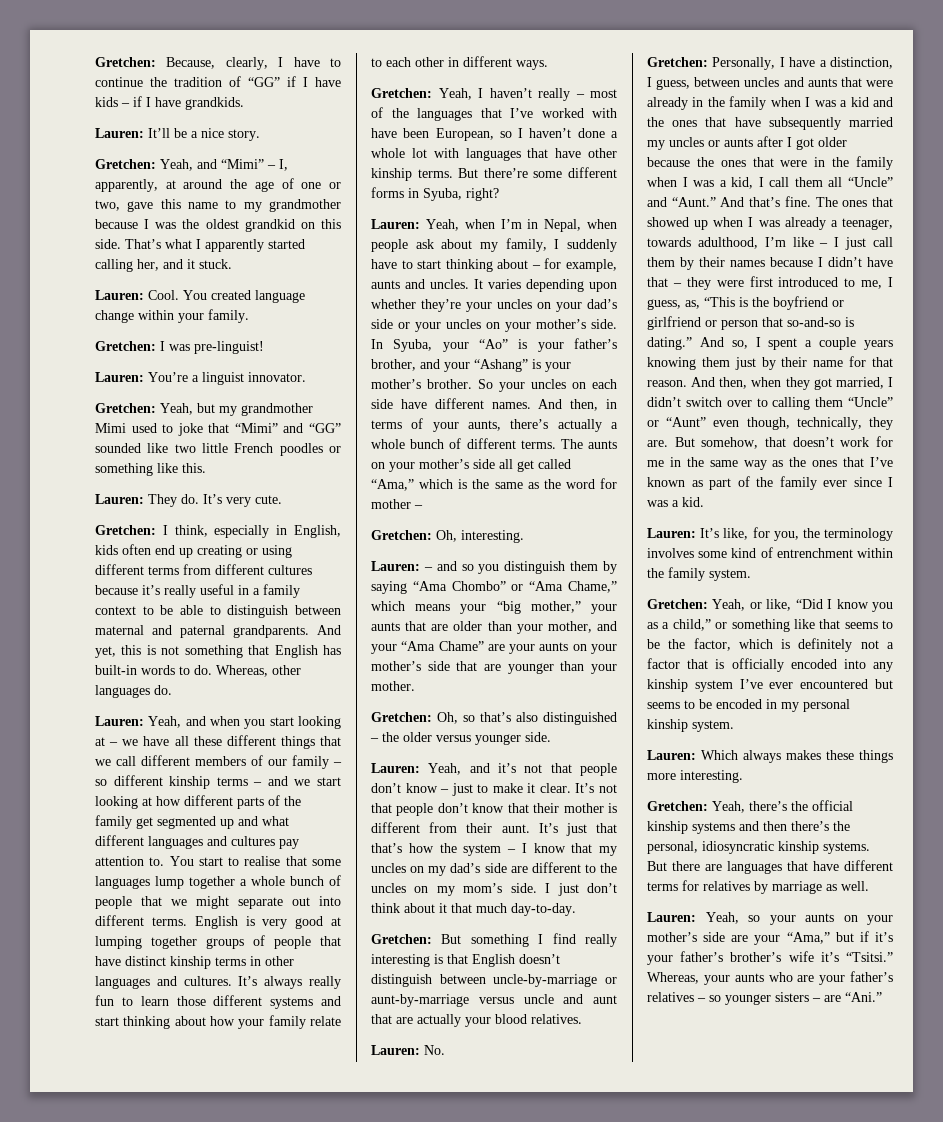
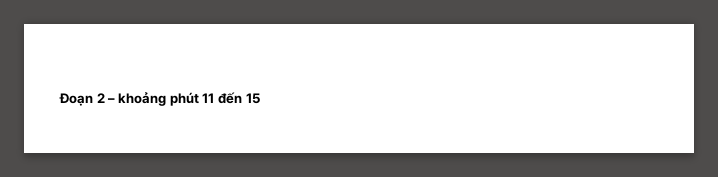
[95,57,341,70] [95,76,341,87] [95,96,244,110] [95,128,260,141] [95,159,288,171] [95,178,341,192] [95,199,341,212] [95,219,341,232] [95,239,305,252] [95,259,232,272] [95,290,305,303] [95,309,249,323] [95,341,264,354] [95,372,306,385] [95,403,313,416] [95,423,341,436] [95,443,341,456] [95,463,206,476] [95,494,282,507] [95,525,341,538] [95,544,292,558] [95,564,312,575] [95,584,300,598] [95,605,341,618] [95,625,341,638] [95,645,341,658] [95,665,301,677] [95,685,172,698] [95,716,341,729] [95,735,341,749] [95,755,342,769] [95,775,342,789] [95,795,301,809] [95,815,289,829] [95,835,299,849] [95,856,341,866] [95,875,341,889] [95,896,341,909] [95,915,342,929] [95,935,341,949] [95,956,294,969] [95,976,341,989] [95,995,341,1009] [95,1015,341,1029] [371,56,548,70] [371,88,617,101] [371,107,617,121] [371,128,618,141] [371,148,617,161] [371,167,617,181] [371,187,499,201] [371,219,617,232] [371,238,617,252] [371,258,617,272] [371,279,617,292] [371,299,617,312] [371,319,617,332] [371,338,617,352] [371,359,571,372] [371,379,617,392] [371,398,617,411] [371,418,618,432] [371,438,617,449] [371,459,571,472] [371,478,617,491] [371,499,423,509] [371,530,524,543] [371,561,617,574] [371,581,617,594] [371,601,617,614] [371,621,617,634] [371,641,617,654] [371,661,617,674] [371,681,415,691] [371,712,617,725] [370,732,551,745] [371,763,617,776] [371,783,617,796] [371,803,617,816] [371,822,617,836] [371,843,617,856] [371,862,617,876] [371,883,617,896] [371,903,576,916] [371,933,617,947] [371,954,560,967] [371,974,617,987] [371,994,617,1007] [371,1014,582,1027] [371,1045,445,1055] [647,57,893,70] [647,77,893,90] [647,96,893,110] [647,117,893,130] [647,136,847,150] [647,156,893,170] [647,177,893,189] [647,196,893,207] [647,217,893,230] [647,237,893,250] [647,257,893,270] [647,276,893,290] [647,296,844,310] [647,316,854,330] [647,337,893,350] [647,356,893,370] [647,377,893,390] [647,397,893,410] [647,417,893,430] [647,436,893,449] [647,457,893,470] [647,476,893,490] [647,497,704,507] [647,527,893,541] [647,547,893,558] [647,567,751,581] [647,599,893,612] [647,619,893,632] [647,638,894,652] [647,658,893,672] [647,679,893,692] [647,699,850,712] [647,719,734,732] [647,750,893,763] [647,770,743,783] [647,800,853,813] [647,821,850,834] [647,841,870,854] [647,860,893,874] [647,880,869,894] [647,912,893,925] [647,931,893,945] [647,951,893,965] [647,971,893,985] [647,992,882,1005] Gretchen: Because, clearly, I have to continue the tradition of “GG” if I have kids – if I have grandkids. // Lauren: It’ll be a nice story. // Gretchen: Yeah, and “Mimi” – I, apparently, at around the age of one or two, gave this name to my grandmother because I was the oldest grandkid on this side. That’s what I apparently started calling her, and it stuck. // Lauren: Cool. You created language change within your family. // Gretchen: I was pre-linguist! // Lauren: You’re a linguist innovator. // Gretchen: Yeah, but my grandmother Mimi used to joke that “Mimi” and “GG” sounded like two little French poodles or something like this. // Lauren: They do. It’s very cute. // Gretchen: I think, especially in English, kids often end up creating or using different terms from different cultures because it’s really useful in a family context to be able to distinguish between maternal and paternal grandparents. And yet, this is not something that English has built-in words to do. Whereas, other languages do. // Lauren: Yeah, and when you start looking at – we have all these different things that we call different members of our family – so different kinship terms – and we start looking at how different parts of the family get segmented up and what different languages and cultures pay attention to. You start to realise that some languages lump together a whole bunch of people that we might separate out into different terms. English is very good at lumping together groups of people that have distinct kinship terms in other languages and cultures. It’s always really fun to learn those different systems and start thinking about how your family relate to each other in different ways. // Gretchen: Yeah, I haven’t really – most of the languages that I’ve worked with have been European, so I haven’t done a whole lot with languages that have other kinship terms. But there’re some different forms in Syuba, right? // Lauren: Yeah, when I’m in Nepal, when people ask about my family, I suddenly have to start thinking about – for example, aunts and uncles. It varies depending upon whether they’re your uncles on your dad’s side or your uncles on your mother’s side. In Syuba, your “Ao” is your father’s brother, and your “Ashang” is your mother’s brother. So your uncles on each side have different names. And then, in terms of your aunts, there’s actually a whole bunch of different terms. The aunts on your mother’s side all get called “Ama,” which is the same as the word for mother – // Gretchen: Oh, interesting. // Lauren: – and so you distinguish them by saying “Ama Chombo” or “Ama Chame,” which means your “big mother,” your aunts that are older than your mother, and your “Ama Chame” are your aunts on your mother’s side that are younger than your mother. // Gretchen: Oh, so that’s also distinguished – the older versus younger side. // Lauren: Yeah, and it’s not that people don’t know – just to make it clear. It’s not that people don’t know that their mother is different from their aunt. It’s just that that’s how the system – I know that my uncles on my dad’s side are different to the uncles on my mom’s side. I just don’t think about it that much day-to-day. // Gretchen: But something I find really interesting is that English doesn’t distinguish between uncle-by-marriage or aunt-by-marriage versus uncle and aunt that are actually your blood relatives. // Lauren: No. // Gretchen: Personally, I have a distinction, I guess, between uncles and aunts that were already in the family when I was a kid and the ones that have subsequently married my uncles or aunts after I got older because the ones that were in the family when I was a kid, I call them all “Uncle” and “Aunt.” And that’s fine. The ones that showed up when I was already a teenager, towards adulthood, I’m like – I just call them by their names because I didn’t have that – they were first introduced to me, I guess, as, “This is the boyfriend or girlfriend or person that so-and-so is dating.” And so, I spent a couple years knowing them just by their name for that reason. And then, when they got married, I didn’t switch over to calling them “Uncle” or “Aunt” even though, technically, they are. But somehow, that doesn’t work for me in the same way as the ones that I’ve known as part of the family ever since I was a kid. // Lauren: It’s like, for you, the terminology involves some kind of entrenchment within the family system. // Gretchen: Yeah, or like, “Did I know you as a child,” or something like that seems to be the factor, which is definitely not a factor that is officially encoded into any kinship system I’ve ever encountered but seems to be encoded in my personal kinship system. // Lauren: Which always makes these things more interesting. // Gretchen: Yeah, there’s the official kinship systems and then there’s the personal, idiosyncratic kinship systems. But there are languages that have different terms for relatives by marriage as well. // Lauren: Yeah, so your aunts on your mother’s side are your “Ama,” but if it’s your father’s brother’s wife it’s “Tsitsi.” Whereas, your aunts who are your father’s relatives – so younger sisters – are “Ani.” -> [59,92,260,106] Đoạn 2 – khoảng phút 11 đến 15

